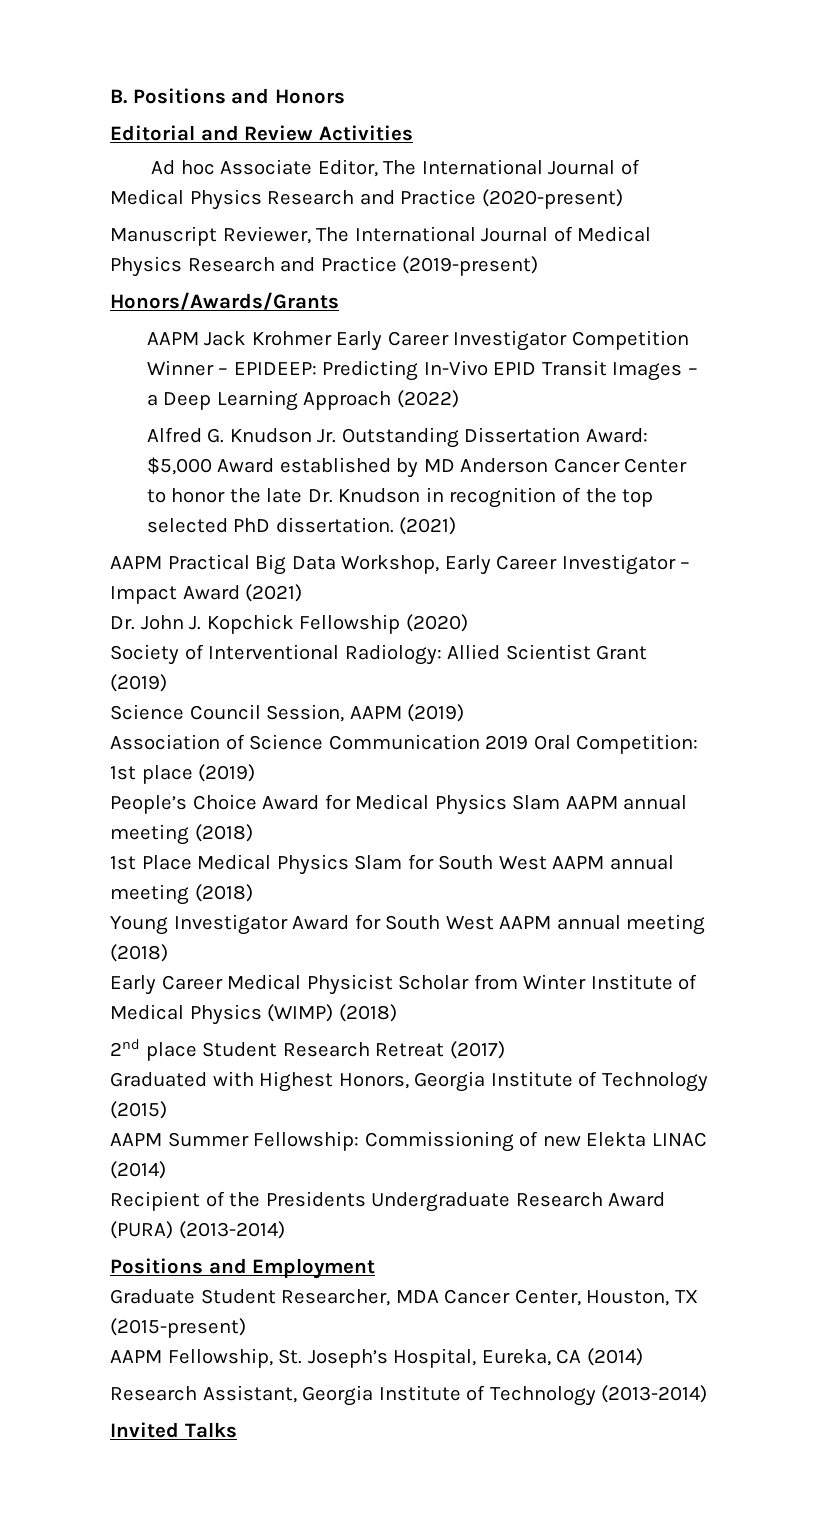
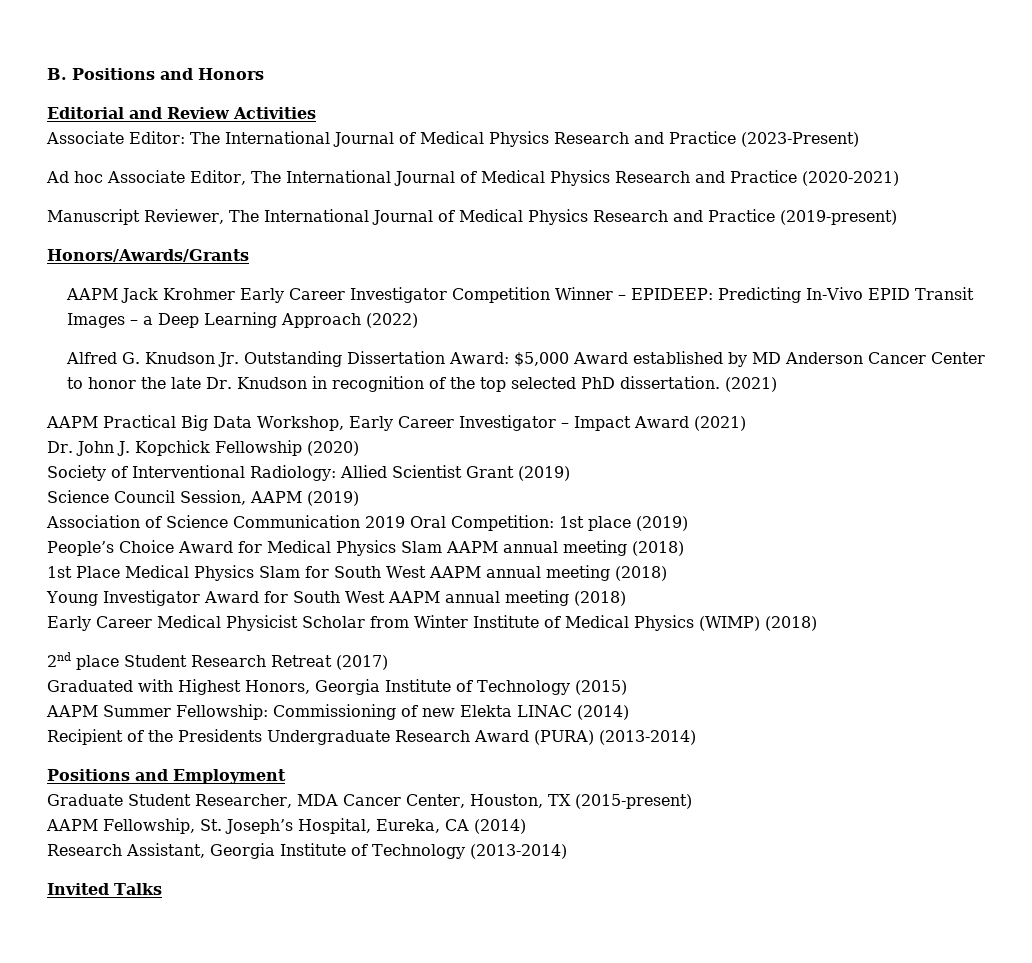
(413, 133) none -> [46,131,859,147] // Associate Editor: The International Journal of Medical Physics Research and Practice (2023-Present)
[481,189,623,209] (2020-present) -> [801,171,899,186] (2020-2021)

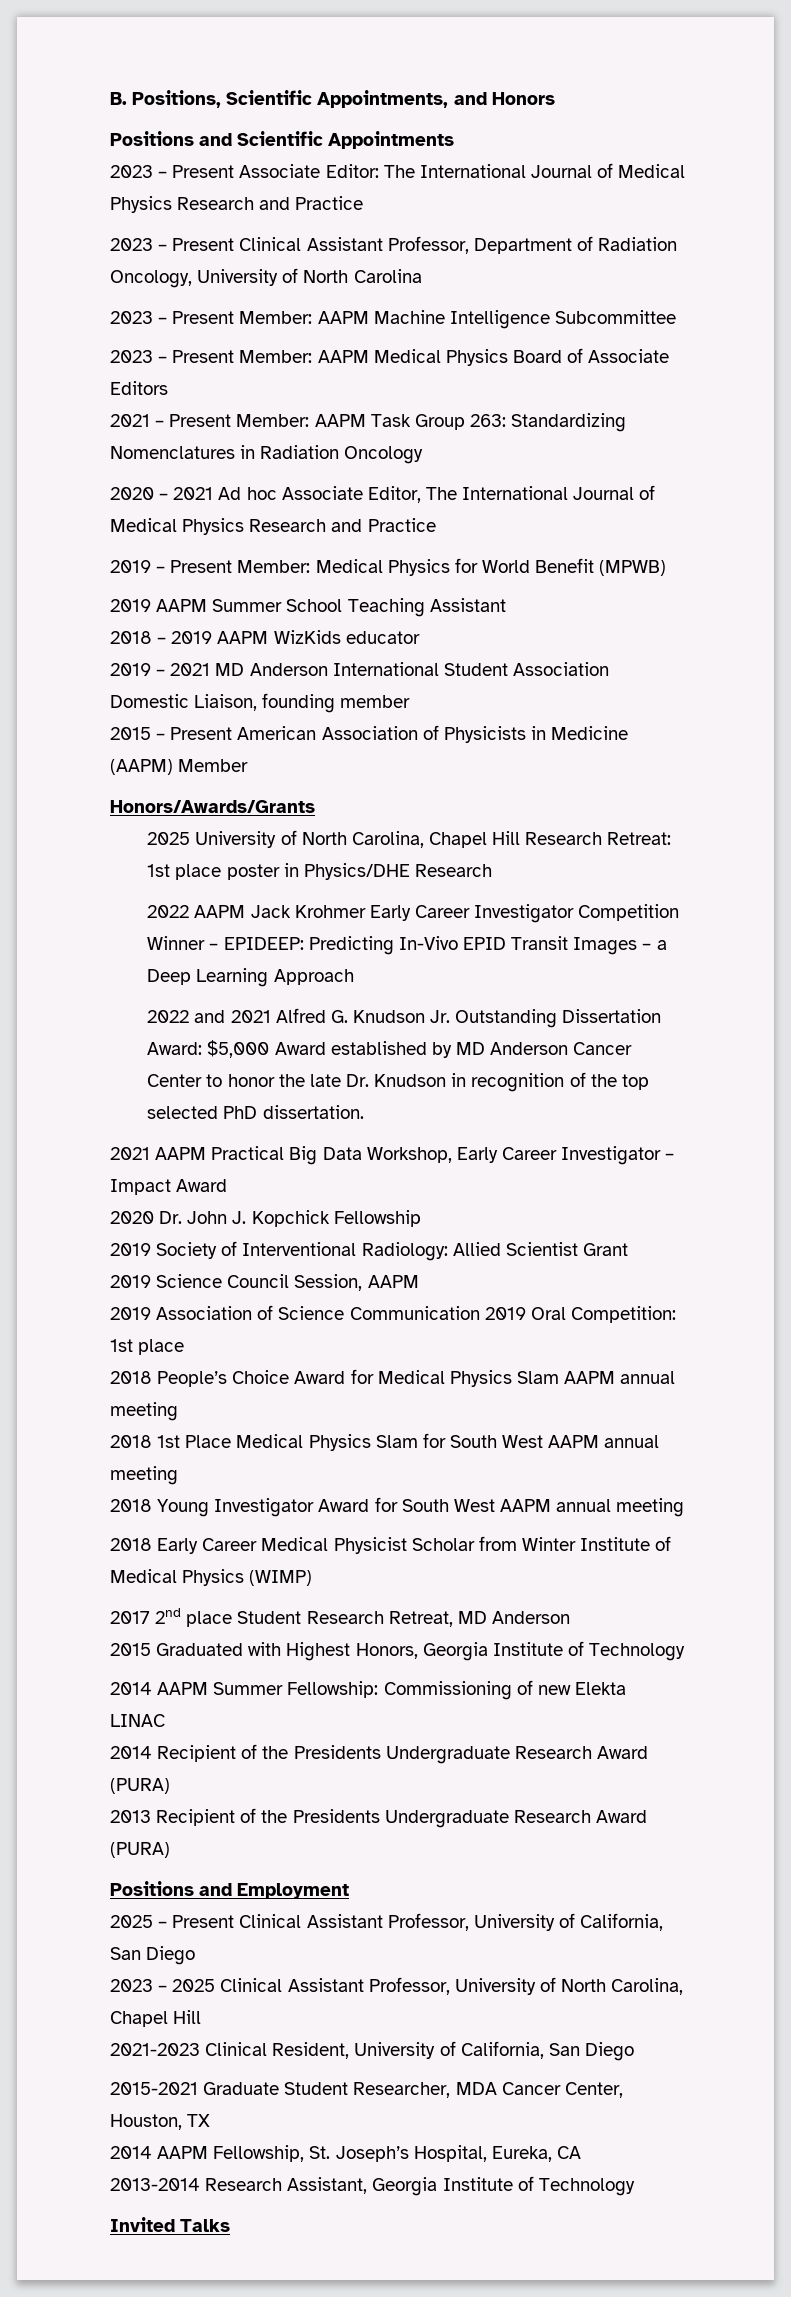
[72,68,155,80] Positions -> [132,90,449,108] Positions, Scientific Appointments,
[47,107,316,119] Editorial and Review Activities // -> [110,131,455,149] [110,165,235,178] Positions and Scientific Appointments // 2023 – Present
[741,132,859,147] (2023-Present) // -> [110,236,678,254] [110,268,422,288] [110,310,676,329] [110,348,670,366] [110,381,168,395] [110,413,627,432] [110,445,424,464] [110,487,214,500] // 2023 – Present Clinical Assistant Professor, Department of Radiation Oncology, University of North Carolina // 2023 – Present Member: AAPM Machine Intelligence Subcommittee // 2023 – Present Member: AAPM Medical Physics Board of Associate Editors // 2021 – Present Member: AAPM Task Group 263: Standardizing Nomenclatures in Radiation Oncology // 2020 – 2021
[801,171,899,186] [47,209,897,225] [47,249,249,262] (2020-2021) // Manuscript Reviewer, The International Journal of Medical Physics Research and Practice (2019-present) // Honors/Awards/Grants // -> [110,558,667,576] [110,598,506,617] [110,630,420,644] [110,662,609,676] [110,693,411,713] [110,725,629,743] [110,759,249,775] [110,800,315,813] [147,830,672,848] [147,863,493,880] [147,905,190,918] // 2019 – Present Member: Medical Physics for World Benefit (MPWB) // 2019 AAPM Summer School Teaching Assistant // 2018 – 2019 AAPM WizKids educator // 2019 – 2021 MD Anderson International Student Association Domestic Liaison, founding member // 2015 – Present American Association of Physicists in Medicine (AAPM) Member // Honors/Awards/Grants // 2025 University of North Carolina, Chapel Hill Research Retreat: 1st place poster in Physics/DHE Research // 2022
[365,313,418,328] (2022) // -> [147,1010,271,1023] // 2022 and 2021
[724,377,777,392] (2021) // -> [110,1147,150,1160] // 2021
[693,416,746,431] (2021) // -> [110,1211,154,1224] // 2020
[306,441,359,456] (2020) // -> [110,1243,151,1256] // 2019
[518,466,570,481] (2019) // -> [110,1275,151,1288] // 2019
[307,491,359,506] (2019) // -> [110,1307,151,1320] // 2019
[636,516,688,531] (2019) // -> [110,1371,152,1384] // 2018
[632,541,684,556] (2018) // -> [110,1435,152,1448] // 2018
[614,566,667,581] (2018) // -> [110,1499,152,1512] // 2018
[573,591,626,606] (2018) // -> [110,1538,152,1551] // 2018
[765,616,817,631] (2018) // -> [110,1611,150,1624] // 2017
[271,655,388,670] Retreat (2017) // -> [388,1611,570,1627] [110,1643,151,1656] Retreat, MD Anderson // 2015
[574,680,627,695] (2015) // -> [110,1682,152,1695] // 2014
[576,705,629,720] [47,729,696,745] [47,769,286,784] (2014) // Recipient of the Presidents Undergraduate Research Award (PURA) (2013-2014) // Positions and Employment // -> [110,1744,648,1764] [110,1778,170,1794] [110,1808,647,1828] [110,1842,170,1858] [110,1881,350,1899] [110,1913,664,1931] [110,1946,196,1965] [110,1977,684,1995] [110,2010,202,2027] [110,2041,634,2061] [110,2082,198,2095] // 2014 Recipient of the Presidents Undergraduate Research Award (PURA) // 2013 Recipient of the Presidents Undergraduate Research Award (PURA) // Positions and Employment // 2025 – Present Clinical Assistant Professor, University of California, San Diego // 2023 – 2025 Clinical Assistant Professor, University of North Carolina, Chapel Hill // 2021-2023 Clinical Resident, University of California, San Diego // 2015-2021
[574,794,692,809] (2015-present) // -> [110,2146,152,2159] // 2014
[473,819,526,834] (2014) // -> [110,2178,200,2191] // 2013-2014
[469,844,567,859] (2013-2014) -> (635, 2187) none

